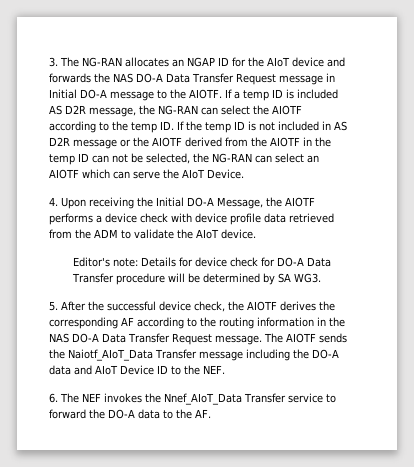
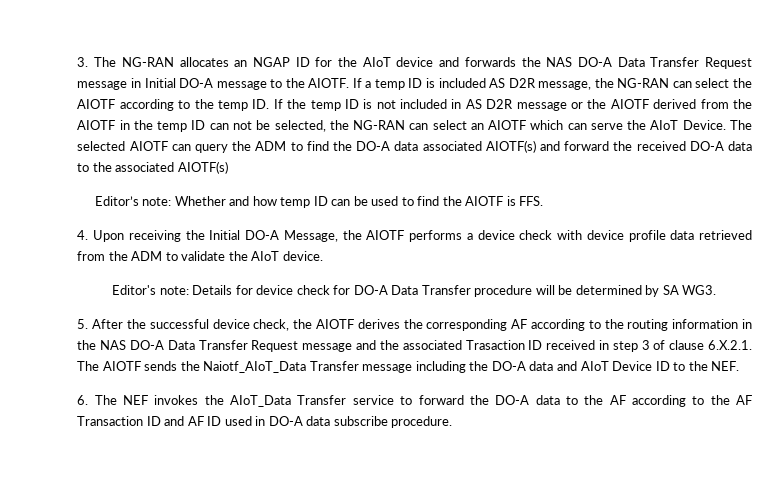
(245, 174) none -> [730,120,752,130] [77,140,752,153] [77,161,228,174] [94,196,544,208] The selected AIOTF can query the ADM to find the DO-A data associated AIOTF(s) and forward the received DO-A data to the associated AIOTF(s) // Editor’s note: Whether and how temp ID can be used to find the AIOTF is FFS.
[215,335,263,345] message. -> [302,340,752,352] message and the associated Trasaction ID received in step 3 of clause 6.X.2.1.
[164,393,243,405] Nnef_AIoT_Data -> [230,395,292,407] AIoT_Data
[195,409,212,418] AF. -> [609,395,752,407] [77,416,453,428] AF according to the AF Transaction ID and AF ID used in DO-A data subscribe procedure.

